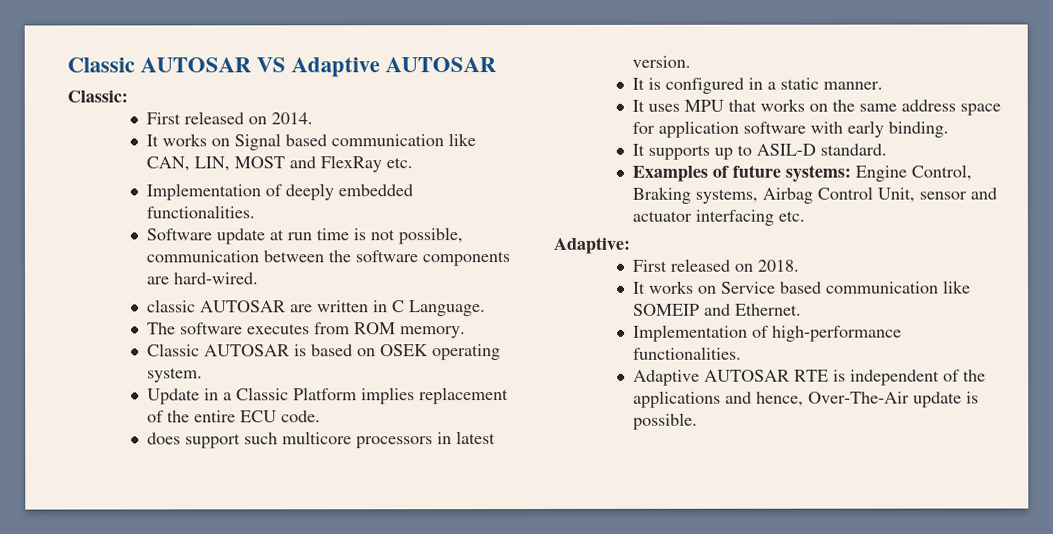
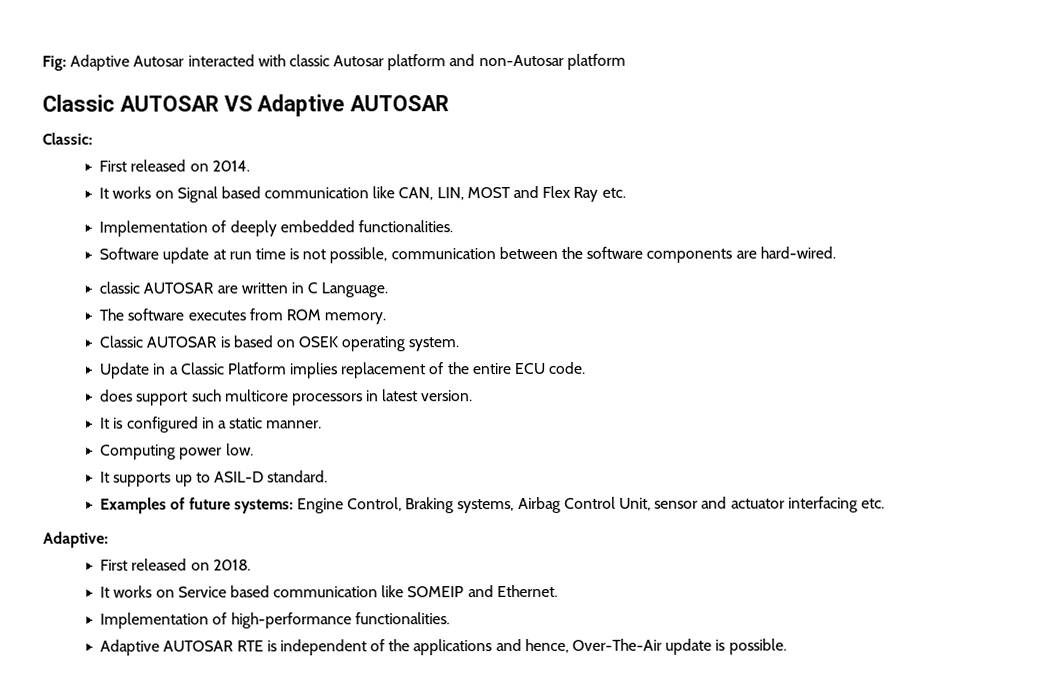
(67, 65) none -> [42,53,626,71] Fig: Adaptive Autosar interacted with classic Autosar platform and non-Autosar platform //
[320,155,383,173] FlexRay -> [542,185,599,202] Flex Ray
[632,98,1002,116] [632,120,950,138] It uses MPU that works on the same address space for application software with early binding. -> [100,443,254,460] Computing power low.

